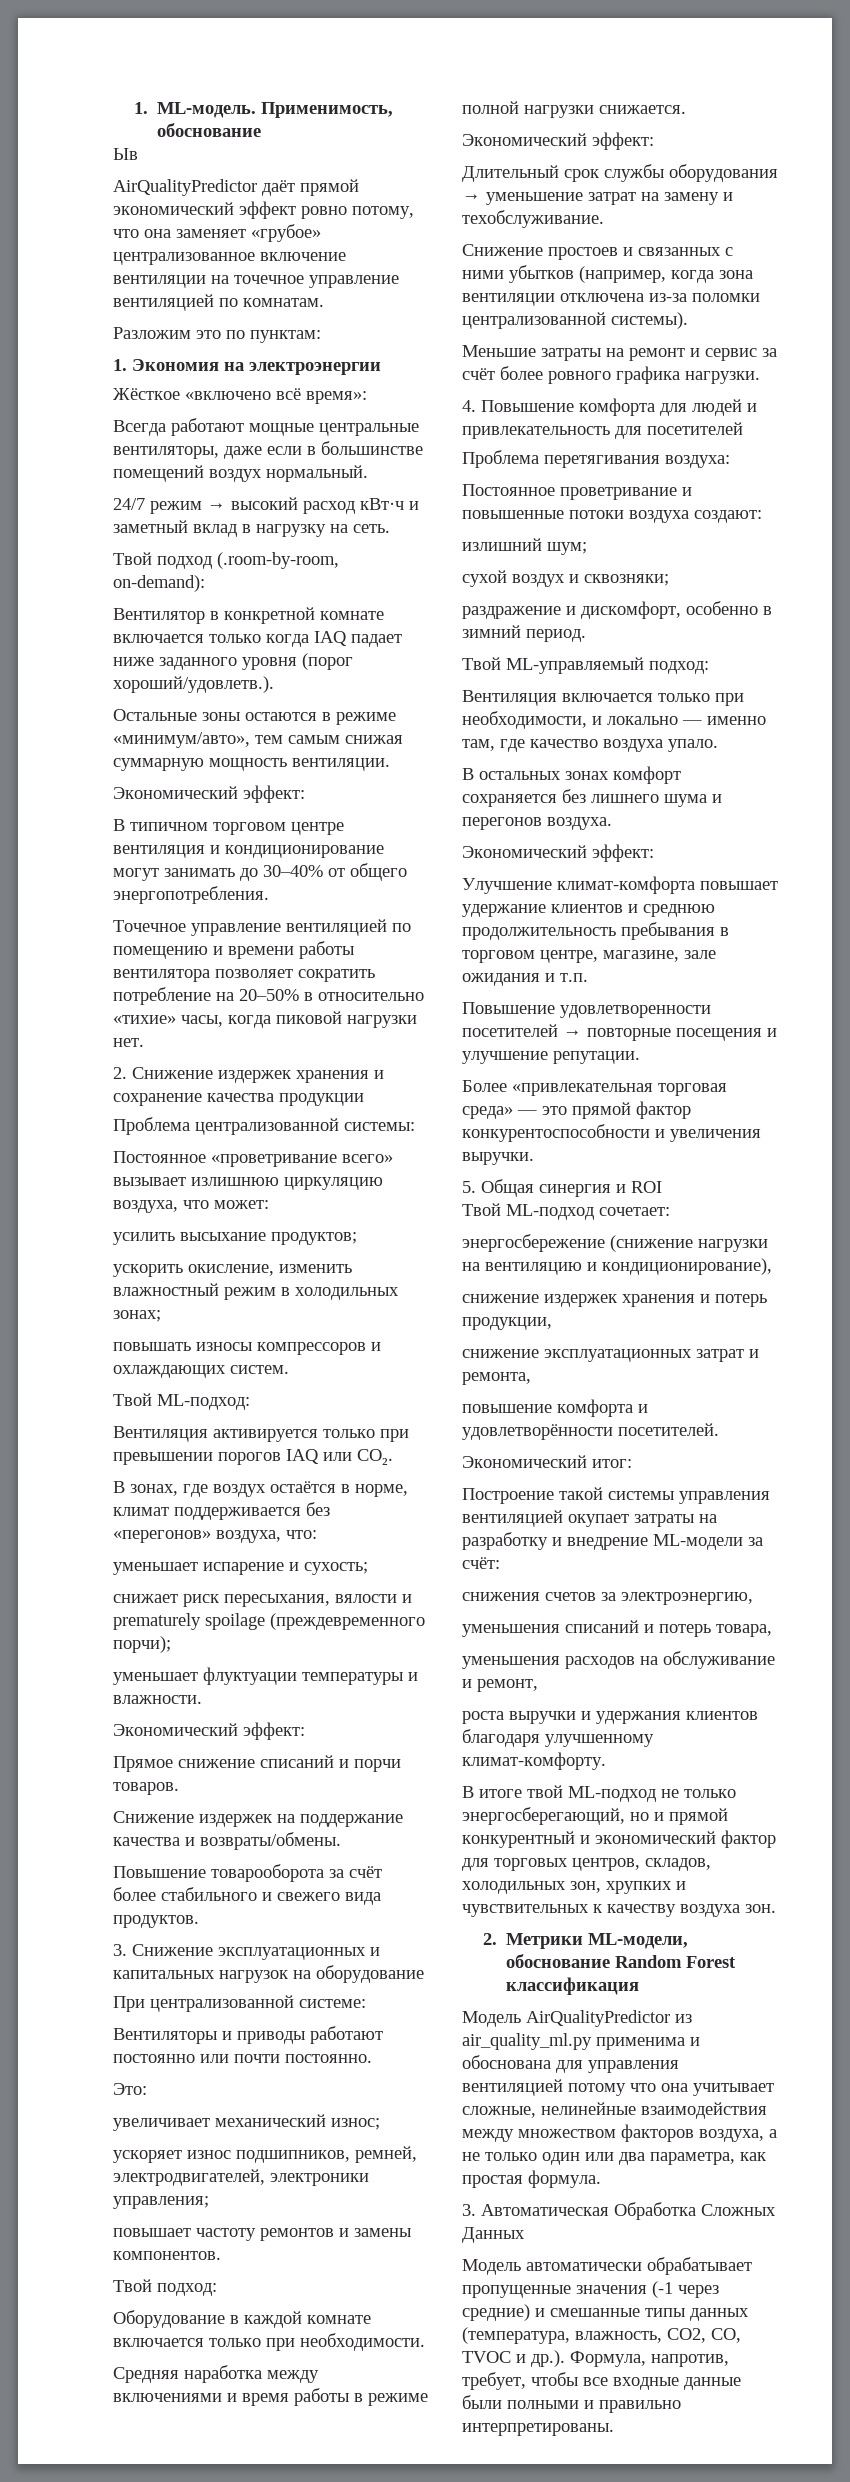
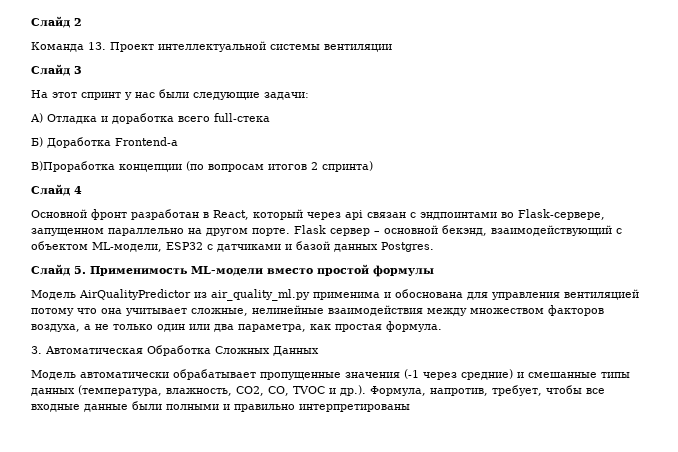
[133,102,393,118] [156,123,261,137] [113,148,138,160] [113,179,359,196] [113,201,414,219] [113,224,321,242] [113,252,346,265] [113,275,399,288] [113,294,324,311] [113,327,321,343] [113,359,381,375] [113,388,367,404] [113,418,419,436] [113,441,423,459] [113,465,368,482] [113,497,419,514] [113,520,390,537] [113,552,339,569] [113,575,205,592] [113,607,384,624] [113,631,402,647] [113,653,353,670] [113,676,274,693] [113,709,396,725] [113,732,403,748] [113,758,390,771] [113,785,305,803] [113,819,344,835] [113,845,384,858] [113,863,407,881] [113,886,269,904] [113,919,411,936] [113,941,354,959] [113,969,375,982] [113,987,424,1005] [113,1011,417,1028] [113,1038,144,1047] [113,1067,384,1083] [113,1093,364,1106] [113,1117,415,1135] [113,1151,393,1167] [113,1177,383,1190] [113,1200,269,1213] [113,1232,357,1245] [113,1264,352,1277] [113,1283,399,1300] [113,1310,161,1322] [113,1342,381,1355] [113,1365,289,1378] [113,1393,250,1410] [113,1426,409,1442] [113,1449,393,1465] [113,1481,408,1497] [113,1502,330,1520] [113,1530,317,1543] [113,1562,368,1575] [113,1594,412,1607] [113,1613,425,1630] [113,1636,171,1653] [113,1667,418,1685] [113,1695,202,1704] [113,1722,305,1740] [113,1755,401,1772] [113,1782,179,1795] [113,1811,403,1827] [113,1832,341,1850] [113,1864,382,1882] [113,1887,381,1905] [113,1915,199,1928] [113,1944,380,1960] [113,1965,424,1983] [113,1995,366,2012] [113,2026,383,2044] [113,2054,372,2063] [113,2083,147,2095] [113,2114,380,2131] [113,2146,417,2163] [113,2169,369,2186] [113,2196,209,2209] [113,2228,411,2241] [113,2251,221,2260] [113,2279,217,2296] [113,2310,371,2328] [113,2333,425,2351] [113,2365,319,2383] [113,2388,428,2406] [462,101,686,118] [462,132,654,150] [462,164,778,182] [462,192,733,205] [462,210,604,228] [462,244,733,260] [462,265,753,283] [462,293,760,306] [462,312,688,329] [462,345,777,361] [462,366,760,384] [462,398,757,416] [462,422,743,439] [462,450,730,468] [462,484,692,500] [462,510,762,523] [462,538,587,555] [462,570,669,587] [462,601,772,619] [462,625,586,642] [462,657,709,674] [462,690,744,706] [462,711,766,729] [462,739,718,752] [462,766,681,784] [462,789,722,807] [462,817,612,830] [462,844,654,862] [462,876,778,894] [462,904,715,917] [462,922,729,940] [462,950,716,963] [462,973,588,986] [462,1002,711,1018] [462,1024,777,1041] [462,1051,640,1064] [462,1080,727,1096] [462,1101,691,1119] [462,1124,761,1142] [462,1152,534,1165] [462,1179,662,1197] [462,1203,670,1220] [462,1234,768,1252] [462,1258,772,1275] [462,1294,767,1307] [462,1317,552,1330] [462,1349,759,1362] [462,1372,531,1385] [462,1399,648,1417] [462,1423,719,1440] [462,1455,632,1468] [462,1487,770,1504] [462,1510,717,1527] [462,1532,763,1550] [462,1557,500,1569] [462,1592,753,1605] [462,1620,772,1637] [462,1651,775,1669] [462,1679,538,1692] [462,1711,758,1724] [462,1729,654,1747] [462,1752,606,1770] [462,1785,736,1802] [462,1807,728,1825] [462,1830,776,1848] [462,1858,711,1871] [462,1881,686,1894] [462,1904,776,1917] [482,1933,688,1949] [505,1954,736,1968] [505,1977,639,1995] 1. ML-модель. Применимость, обоснование // Ыв // AirQualityPredictor даёт прямой экономический эффект ровно потому, что она заменяет «грубое» централизованное включение вентиляции на точечное управление вентиляцией по комнатам. // Разложим это по пунктам: // 1. Экономия на электроэнергии // Жёсткое «включено всё время»: // Всегда работают мощные центральные вентиляторы, даже если в большинстве помещений воздух нормальный. // 24/7 режим → высокий расход кВт·ч и заметный вклад в нагрузку на сеть. // Твой подход (.room‑by‑room, on‑demand): // Вентилятор в конкретной комнате включается только когда IAQ падает ниже заданного уровня (порог хороший/удовлетв.). // Остальные зоны остаются в режиме «минимум/авто», тем самым снижая суммарную мощность вентиляции. // Экономический эффект: // В типичном торговом центре вентиляция и кондиционирование могут занимать до 30–40% от общего энергопотребления. // Точечное управление вентиляцией по помещению и времени работы вентилятора позволяет сократить потребление на 20–50% в относительно «тихие» часы, когда пиковой нагрузки нет. // 2. Снижение издержек хранения и сохранение качества продукции // Проблема централизованной системы: // Постоянное «проветривание всего» вызывает излишнюю циркуляцию воздуха, что может: // усилить высыхание продуктов; // ускорить окисление, изменить влажностный режим в холодильных зонах; // повышать износы компрессоров и охлаждающих систем. // Твой ML‑подход: // Вентиляция активируется только при превышении порогов IAQ или CO₂. // В зонах, где воздух остаётся в норме, климат поддерживается без «перегонов» воздуха, что: // уменьшает испарение и сухость; // снижает риск пересыхания, вялости и prematurely spoilage (преждевременного порчи); // уменьшает флуктуации температуры и влажности. // Экономический эффект: // Прямое снижение списаний и порчи товаров. // Снижение издержек на поддержание качества и возвраты/обмены. // Повышение товарооборота за счёт более стабильного и свежего вида продуктов. // 3. Снижение эксплуатационных и капитальных нагрузок на оборудование // При централизованной системе: // Вентиляторы и приводы работают постоянно или почти постоянно. // Это: // увеличивает механический износ; // ускоряет износ подшипников, ремней, электродвигателей, электроники управления; // повышает частоту ремонтов и замены компонентов. // Твой подход: // Оборудование в каждой комнате включается только при необходимости. // Средняя наработка между включениями и время работы в режиме полной нагрузки снижается. // Экономический эффект: // Длительный срок службы оборудования → уменьшение затрат на замену и техобслуживание. // Снижение простоев и связанных с ними убытков (например, когда зона вентиляции отключена из‑за поломки централизованной системы). // Меньшие затраты на ремонт и сервис за счёт более ровного графика нагрузки. // 4. Повышение комфорта для людей и привлекательность для посетителей // Проблема перетягивания воздуха: // Постоянное проветривание и повышенные потоки воздуха создают: // излишний шум; // сухой воздух и сквозняки; // раздражение и дискомфорт, особенно в зимний период. // Твой ML‑управляемый подход: // Вентиляция включается только при необходимости, и локально — именно там, где качество воздуха упало. // В остальных зонах комфорт сохраняется без лишнего шума и перегонов воздуха. // Экономический эффект: // Улучшение климат-комфорта повышает удержание клиентов и среднюю продолжительность пребывания в торговом центре, магазине, зале ожидания и т.п. // Повышение удовлетворенности посетителей → повторные посещения и улучшение репутации. // Более «привлекательная торговая среда» — это прямой фактор конкурентоспособности и увеличения выручки. // 5. Общая синергия и ROI // Твой ML‑подход сочетает: // энергосбережение (снижение нагрузки на вентиляцию и кондиционирование), // снижение издержек хранения и потерь продукции, // снижение эксплуатационных затрат и ремонта, // повышение комфорта и удовлетворённости посетителей. // Экономический итог: // Построение такой системы управления вентиляцией окупает затраты на разработку и внедрение ML‑модели за счёт: // снижения счетов за электроэнергию, // уменьшения списаний и потерь товара, // уменьшения расходов на обслуживание и ремонт, // роста выручки и удержания клиентов благодаря улучшенному климат‑комфорту. // В итоге твой ML‑подход не только энергосберегающий, но и прямой конкурентный и экономический фактор для торговых центров, складов, холодильных зон, хрупких и чувствительных к качеству воздуха зон. // 2. Метрики ML-модели, обоснование Random Forest классификация -> [31,16,82,28] [31,41,392,52] [31,64,82,76] [31,89,309,100] [31,113,270,124] [31,137,178,148] [31,161,373,172] [31,184,82,196] [31,209,605,220] [31,225,622,236] [31,241,434,252] [31,264,434,277] Слайд 2 // Команда 13. Проект интеллектуальной системы вентиляции // Слайд 3 // На этот спринт у нас были следующие задачи: // А) Отладка и доработка всего full-стека // Б) Доработка Frontend-а // В)Проработка концепции (по вопросам итогов 2 спринта) // Слайд 4 // Основной фронт разработан в React, который через api связан с эндпоинтами во Flask-сервере, запущенном параллельно на другом порте. Flask сервер – основной бекэнд, взаимодействующий с объектом ML-модели, ESP32 с датчиками и базой данных Postgres. // Слайд 5. Применимость ML-модели вместо простой формулы
[462,2423,614,2436] интерпретированы. -> [299,404,410,412] интерпретированы

